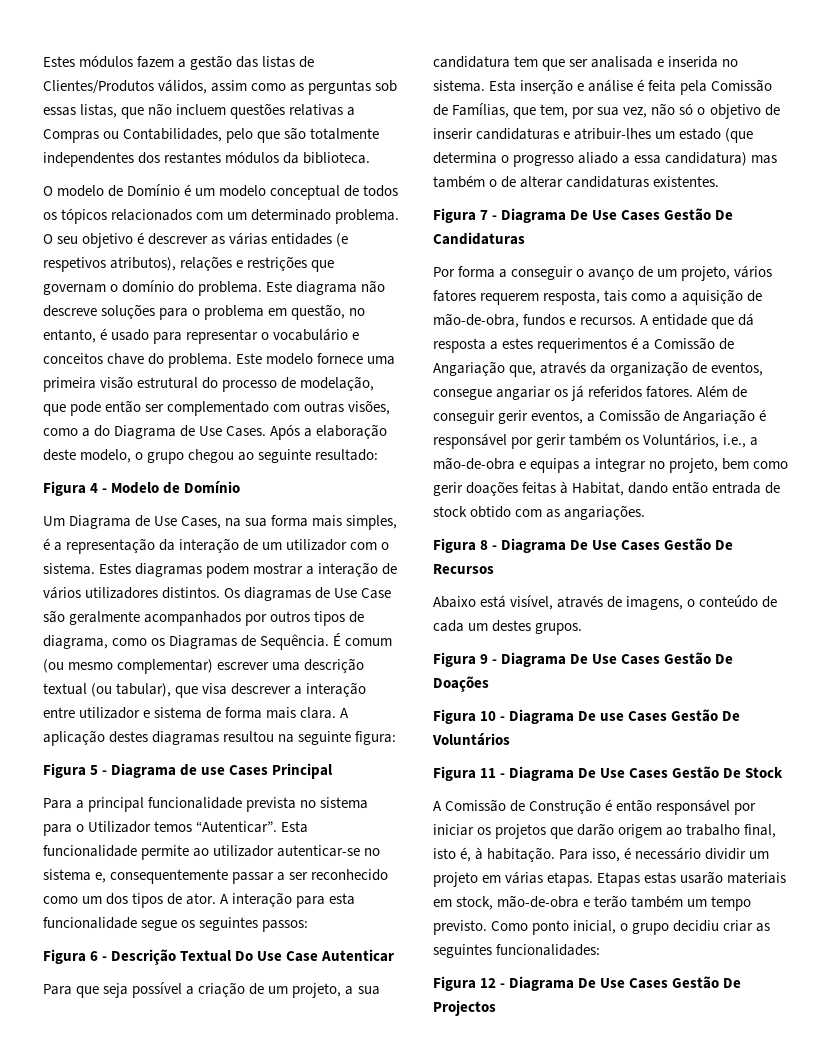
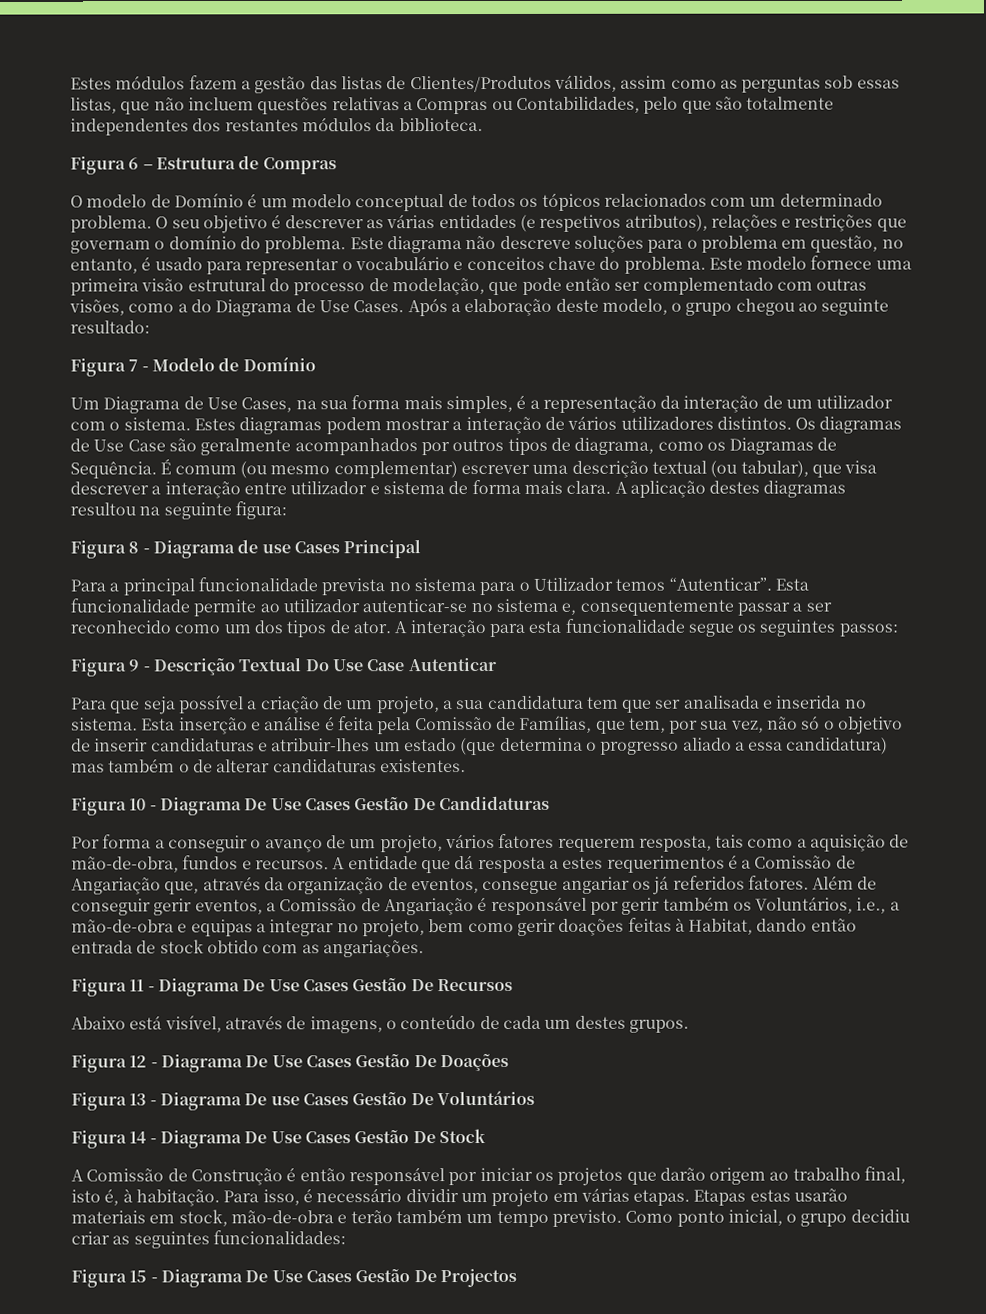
(371, 158) none -> [70,155,337,175] // Figura 6 – Estrutura de Compras
[90,483,99,493] 4 -> [128,359,139,372] 7
[90,765,99,775] 5 -> [128,541,140,554] 8
[90,951,99,961] 6 -> [129,659,141,672] 9
[480,210,489,220] 7 -> [129,798,147,811] 10
[480,540,489,550] 8 -> [129,979,145,992] 11
[480,654,489,664] 9 -> [129,1055,148,1068] 12
[480,711,497,721] 10 -> [129,1093,147,1106] 13
[480,768,497,778] 11 -> [129,1131,148,1144] 14
[480,978,497,988] 12 -> [129,1270,148,1283] 15

